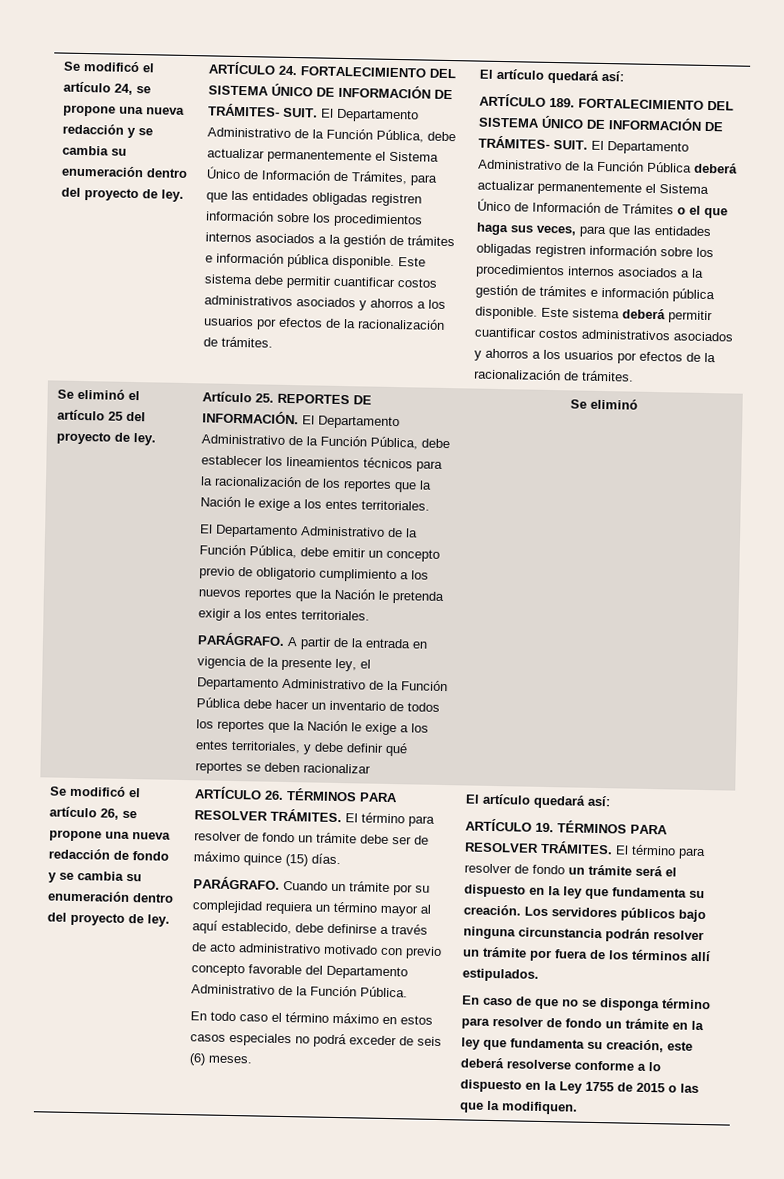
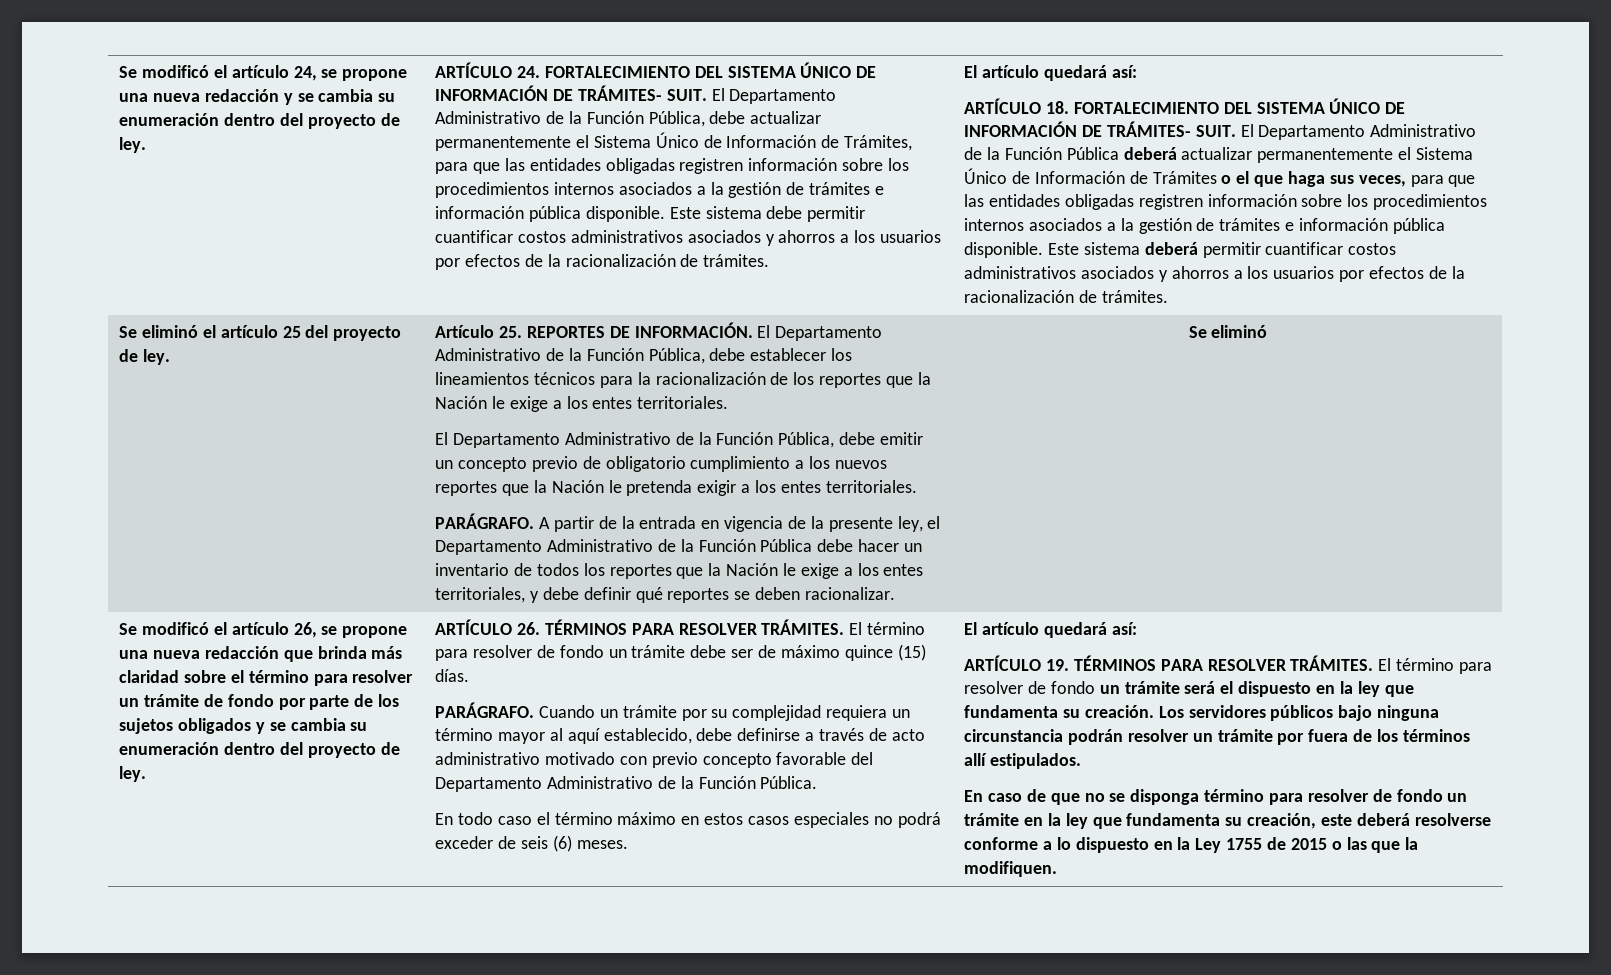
[549,97,576,108] 189. -> [1045,101,1069,114] 18.
[303,763,372,774] racionalizar -> [804,587,895,600] racionalizar.
[113,850,170,861] de fondo -> [283,646,403,662] [119,670,414,686] [119,694,400,710] [119,718,251,734] que brinda más claridad sobre el término para resolver un trámite de fondo por parte de los sujetos obligados

